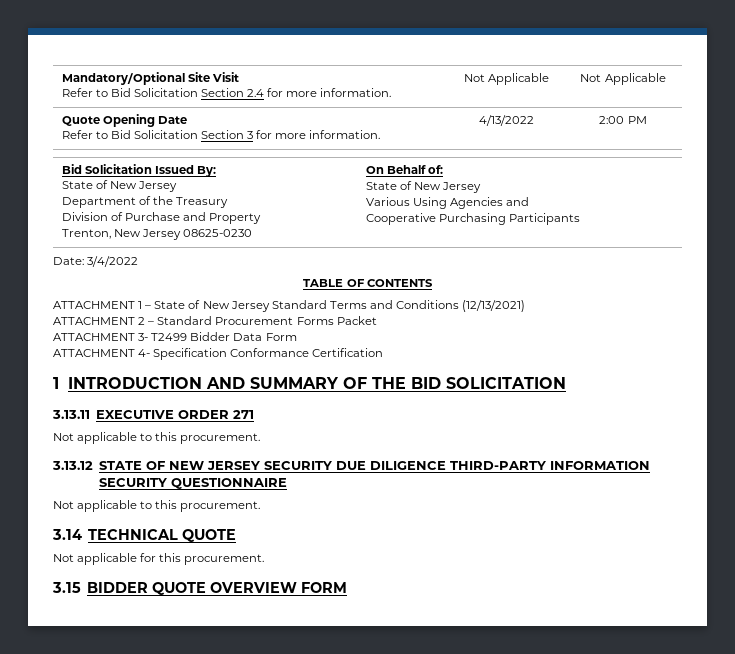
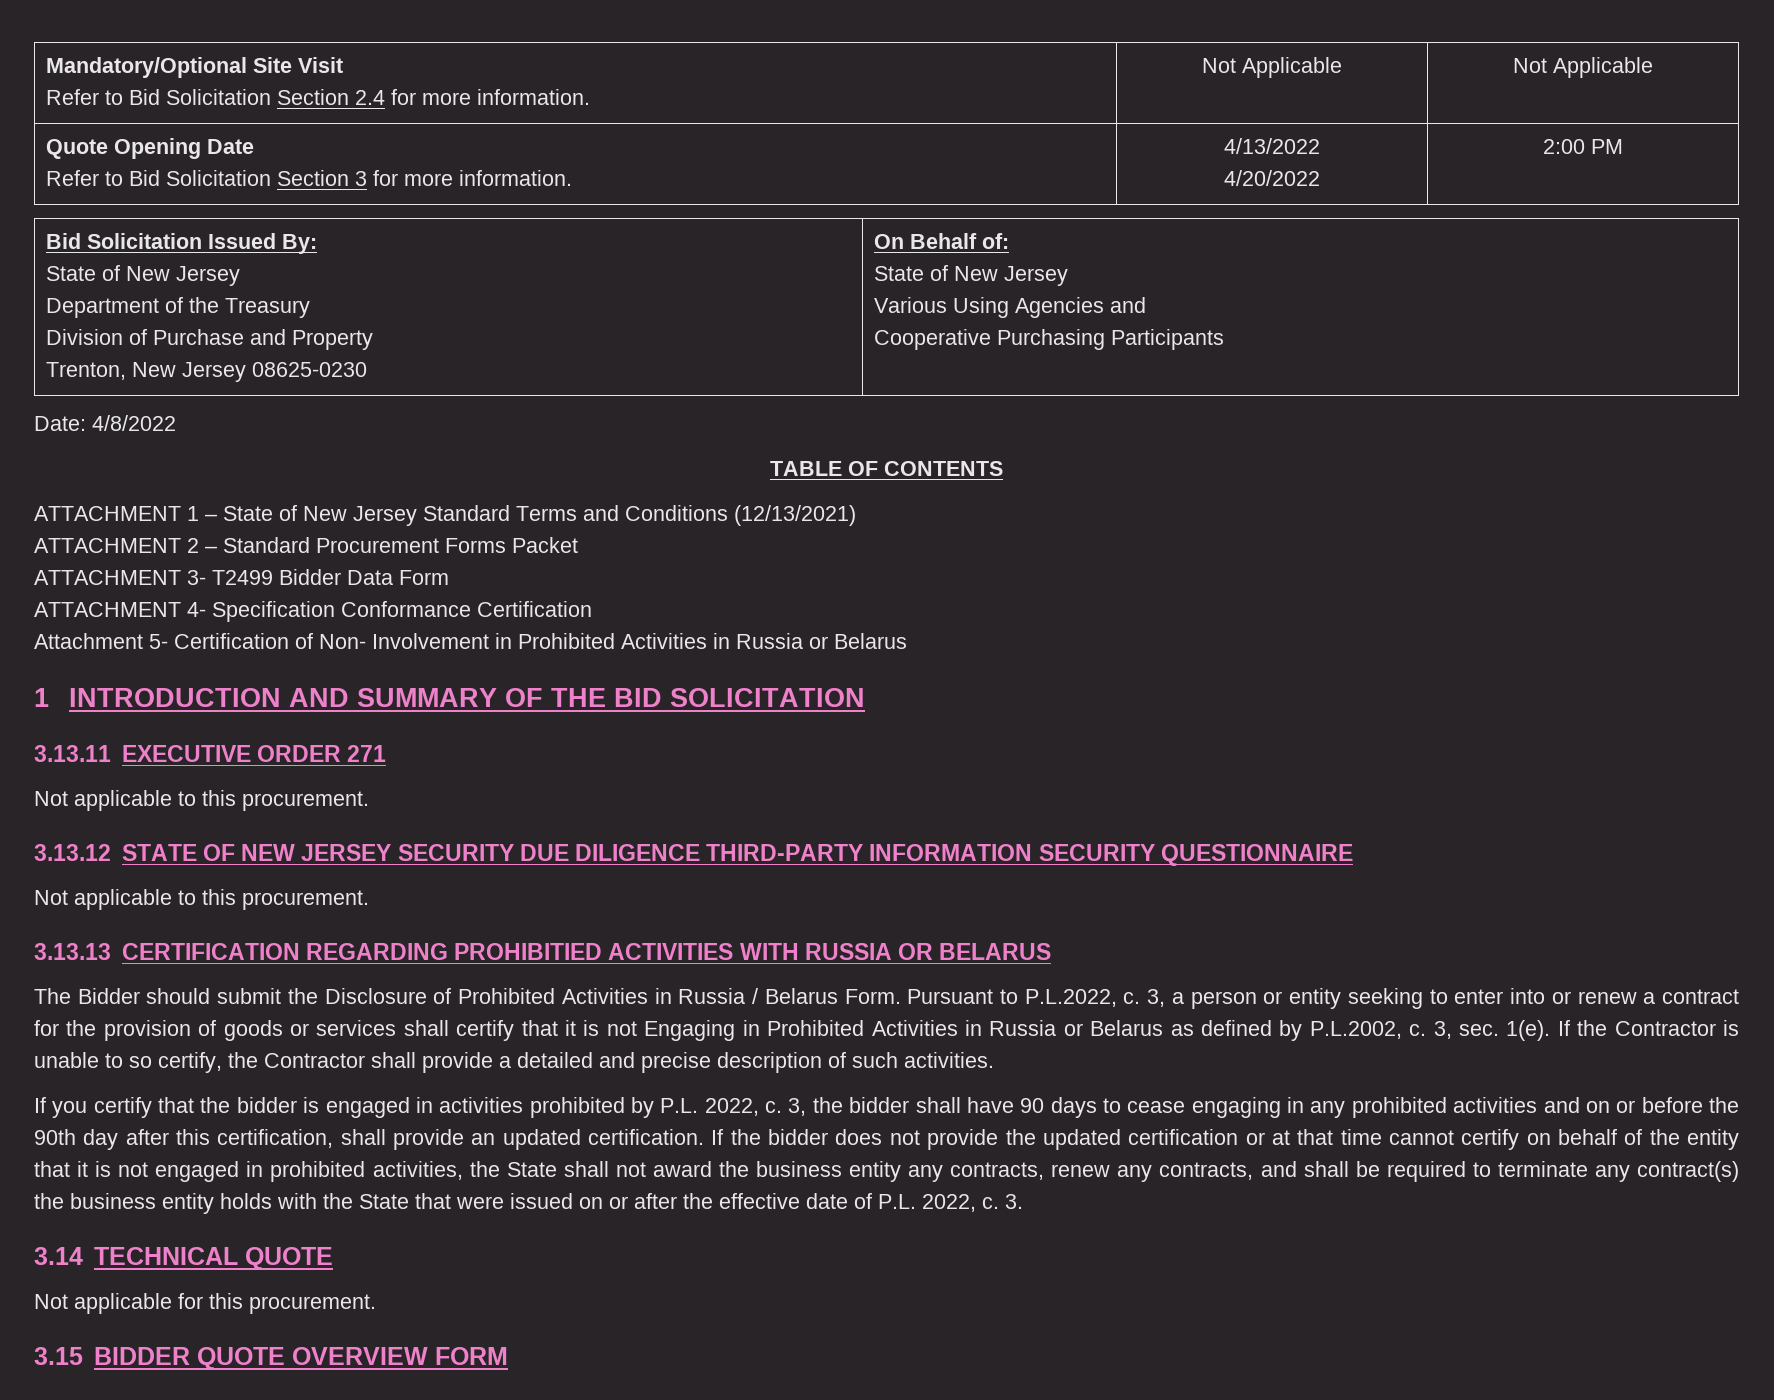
(534, 120) none -> [1224,170,1320,186] // 4/20/2022
[87,256,139,267] 3/4/2022 -> [92,415,176,431] 4/8/2022
(384, 352) none -> [34,633,907,649] // Attachment 5- Certification of Non- Involvement in Prohibited Activities in Russia or Belarus
(261, 506) none -> [34,943,1052,960] [34,988,1740,1009] [34,1020,1739,1041] [34,1052,994,1073] [34,1097,1739,1118] [34,1129,1740,1150] [34,1161,1740,1182] [34,1193,1023,1214] // 3.13.13 CERTIFICATION REGARDING PROHIBITIED ACTIVITIES WITH RUSSIA OR BELARUS // The Bidder should submit the Disclosure of Prohibited Activities in Russia / Belarus Form. Pursuant to P.L.2022, c. 3, a person or entity seeking to enter into or renew a contract for the provision of goods or services shall certify that it is not Engaging in Prohibited Activities in Russia or Belarus as defined by P.L.2002, c. 3, sec. 1(e). If the Contractor is unable to so certify, the Contractor shall provide a detailed and precise description of such activities. // If you certify that the bidder is engaged in activities prohibited by P.L. 2022, c. 3, the bidder shall have 90 days to cease engaging in any prohibited activities and on or before the 90th day after this certification, shall provide an updated certification. If the bidder does not provide the updated certification or at that time cannot certify on behalf of the entity that it is not engaged in prohibited activities, the State shall not award the business entity any contracts, renew any contracts, and shall be required to terminate any contract(s) the business entity holds with the State that were issued on or after the effective date of P.L. 2022, c. 3.

